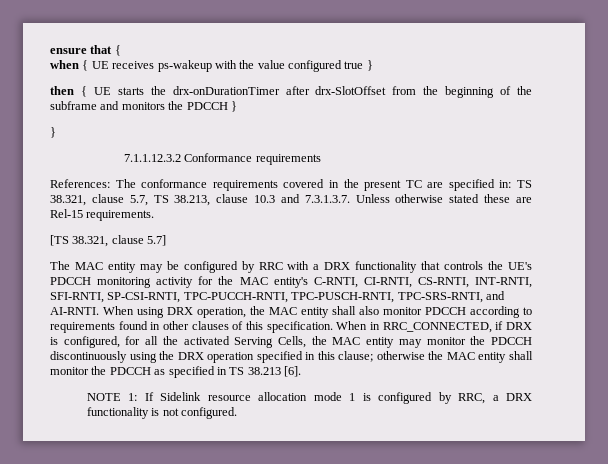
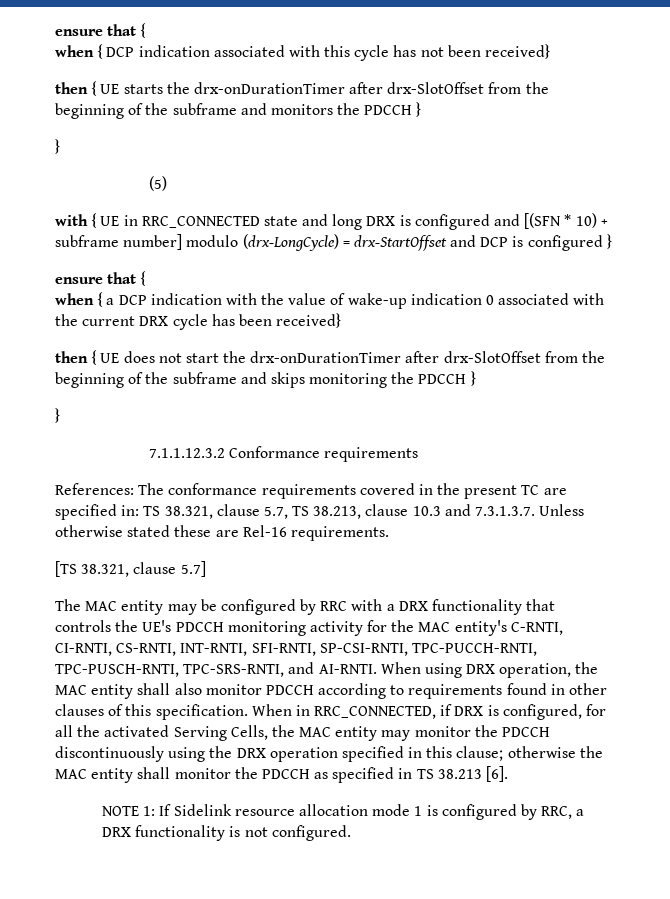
[50,45,121,56] [50,60,373,72] ensure that { // when { UE receives ps-wakeup with the value configured true } -> [55,23,147,38] [55,44,551,61] ensure that { // when { DCP indication associated with this cycle has not been received}
(56, 132) none -> [149,176,168,191] [55,213,608,230] [55,234,612,251] [55,271,147,286] [55,292,605,309] [55,313,342,330] [55,350,606,365] [55,371,476,388] [55,408,60,423] // (5) // with { UE in RRC_CONNECTED state and long DRX is configured and [(SFN * 10) + subframe number] modulo (drx-LongCycle) = drx-StartOffset and DCP is configured } // ensure that { // when { a DCP indication with the value of wake-up indication 0 associated with the current DRX cycle has been received} // then { UE does not start the drx-onDurationTimer after drx-SlotOffset from the beginning of the subframe and skips monitoring the PDCCH } // }
[50,209,83,218] Rel-15 -> [242,525,287,537] Rel-16

